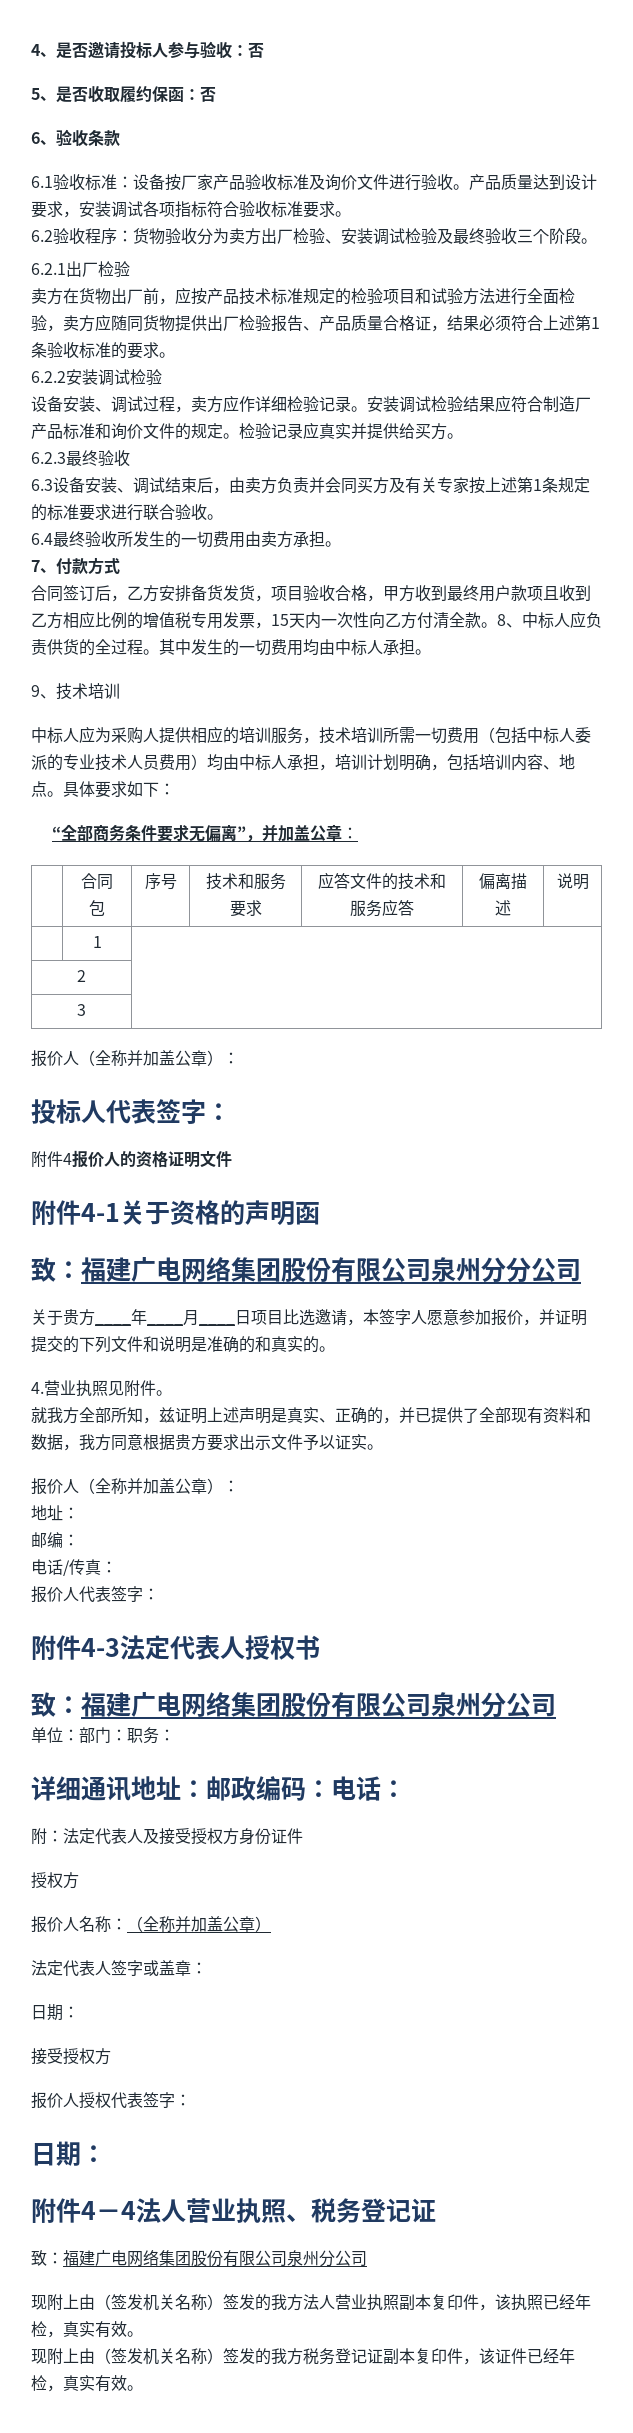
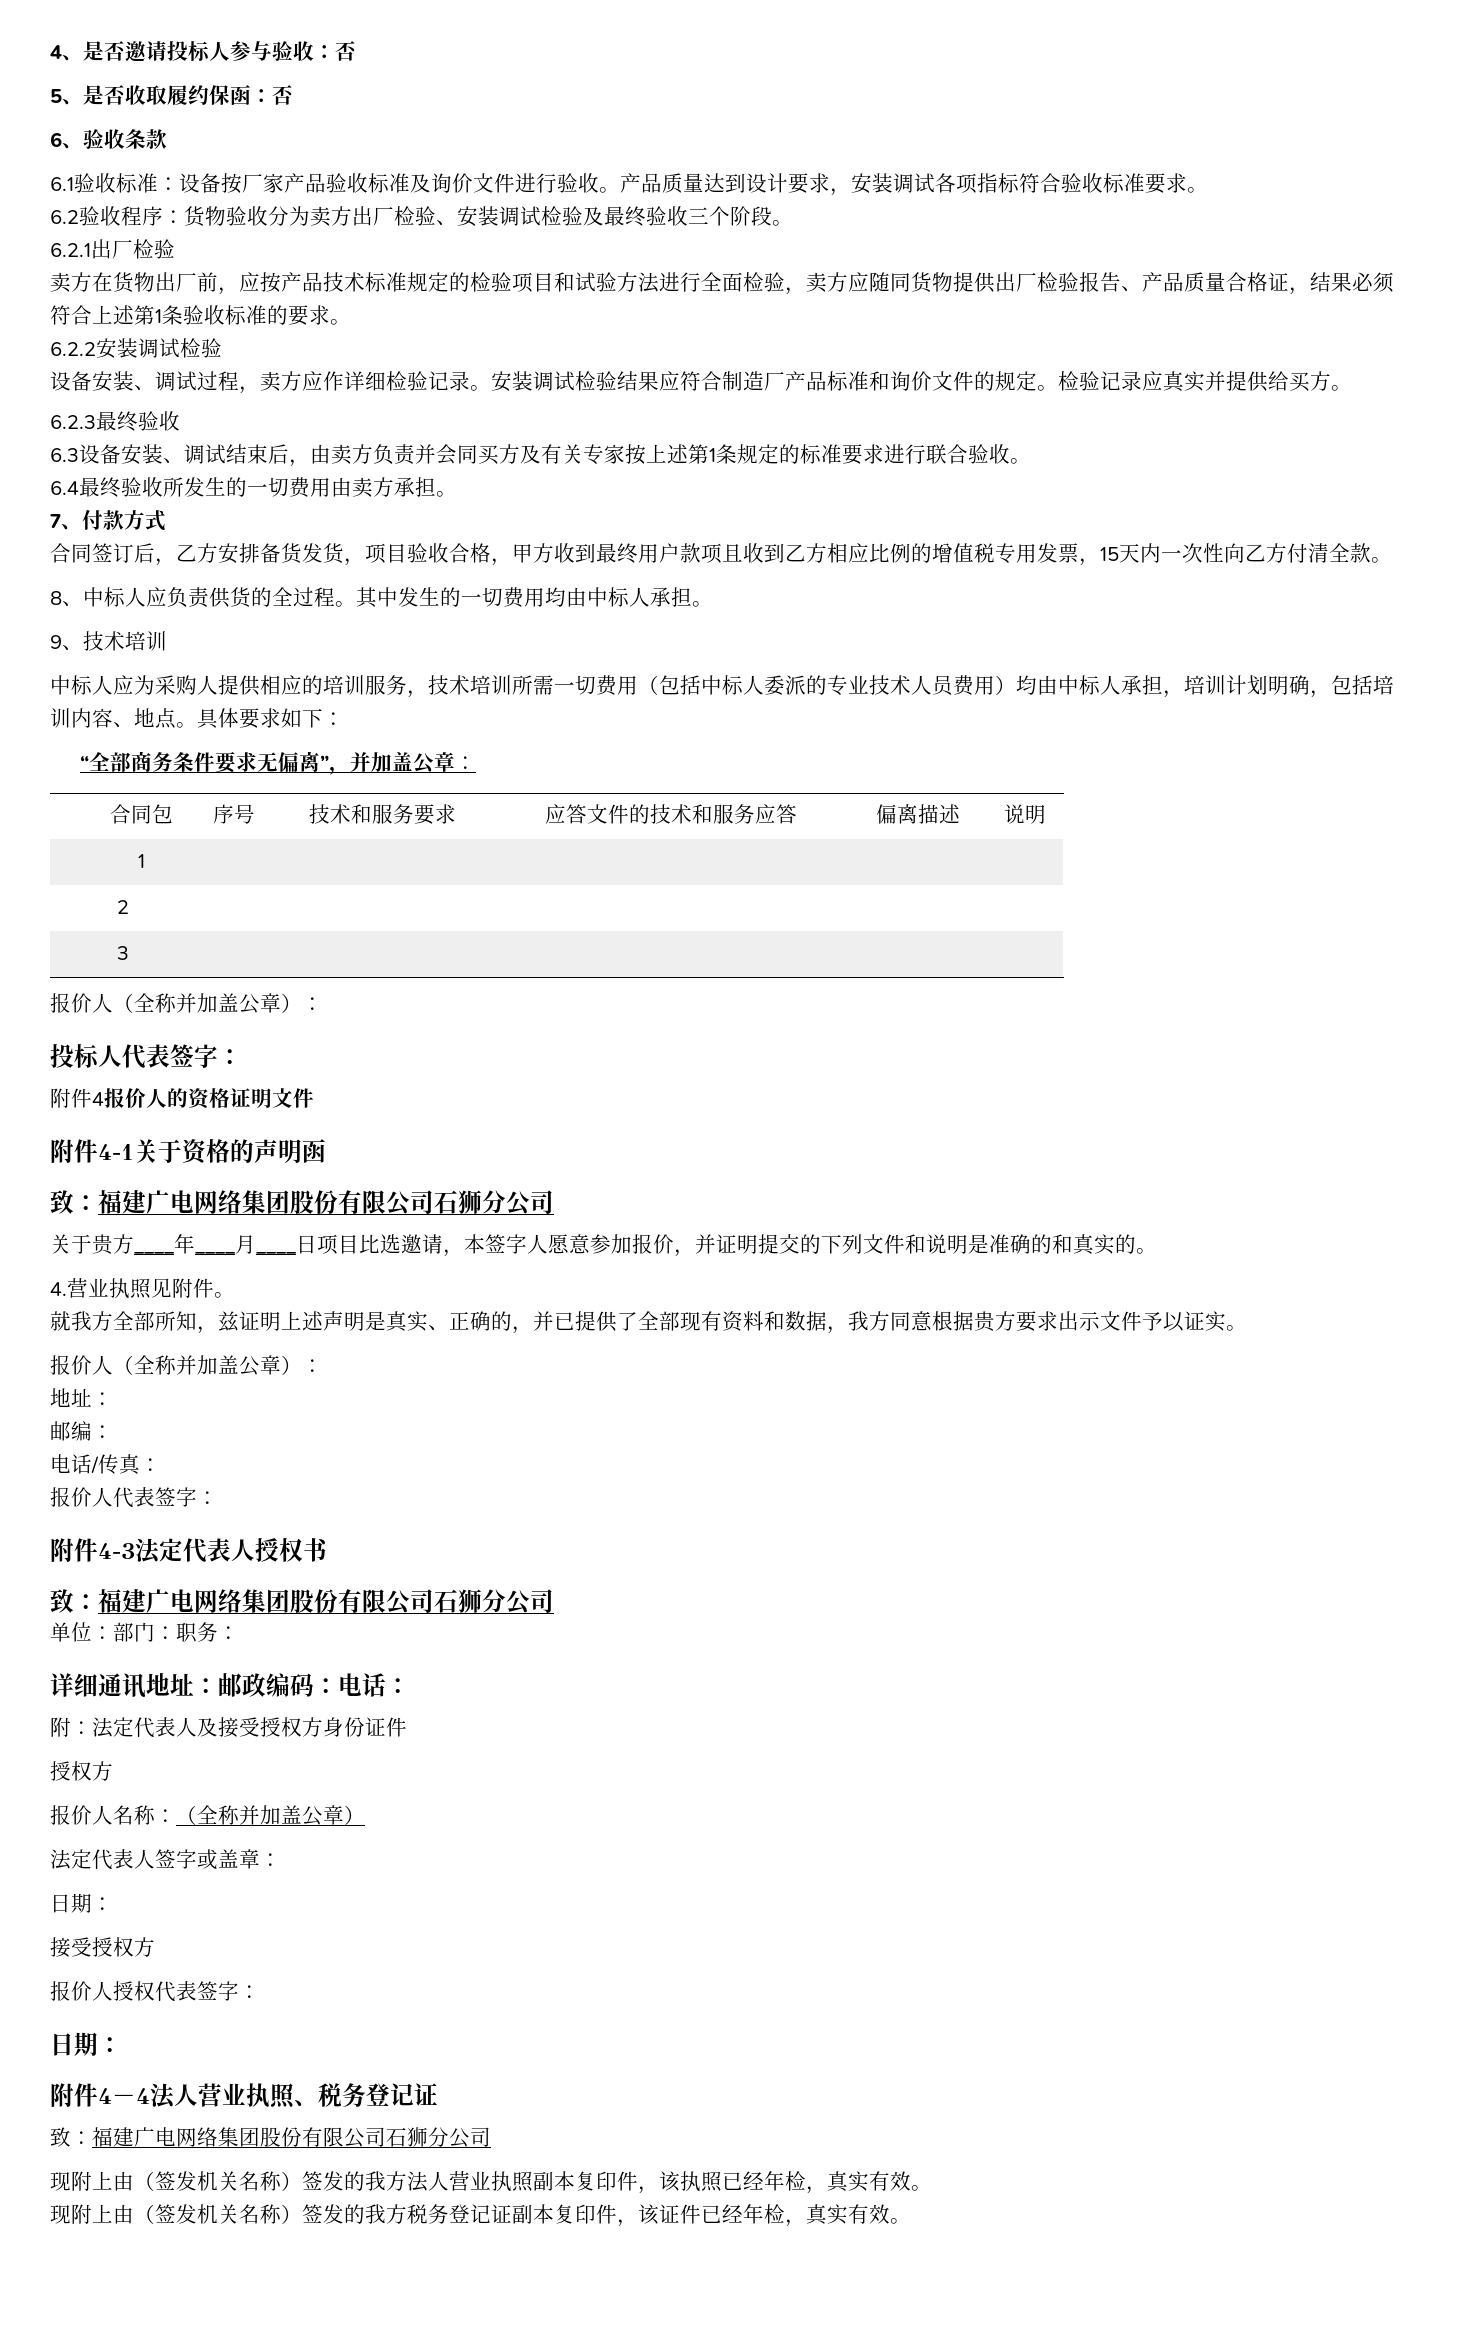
(497, 625) none -> (1392, 560) //
[431,1257,506,1283] 泉州分 -> [434,1190,482,1214] 石狮
[431,1692,481,1717] 泉州 -> [434,1589,482,1613] 石狮
[287,2250,319,2266] 泉州 -> [386,2127,428,2147] 石狮

